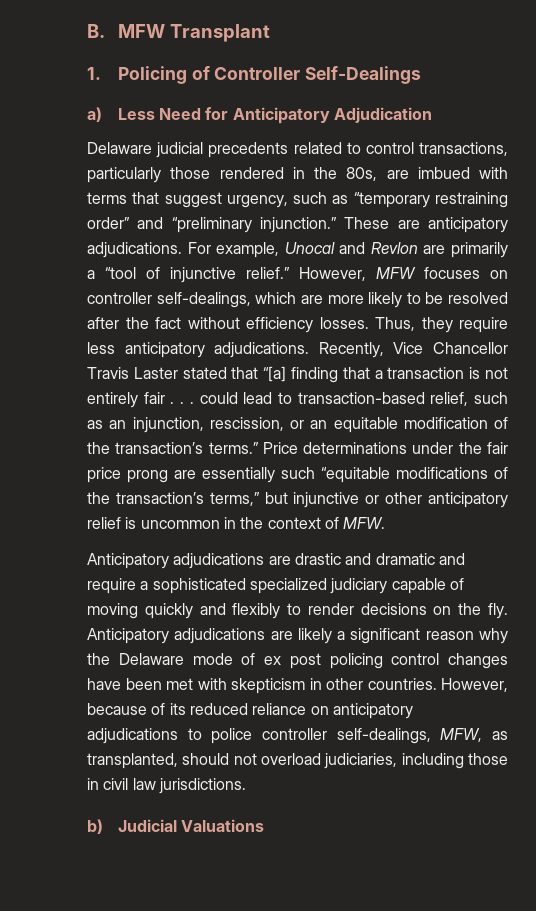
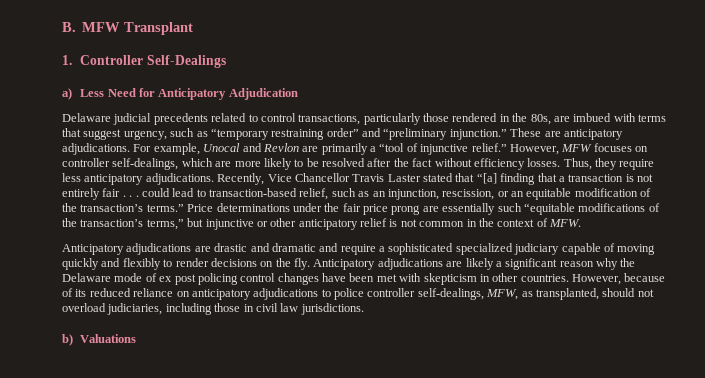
[117,66,210,84] Policing of -> (72, 60) none
[140,520,220,529] uncommon -> [400,219,465,227] not common
[117,819,177,832] Judicial -> (73, 340) none

